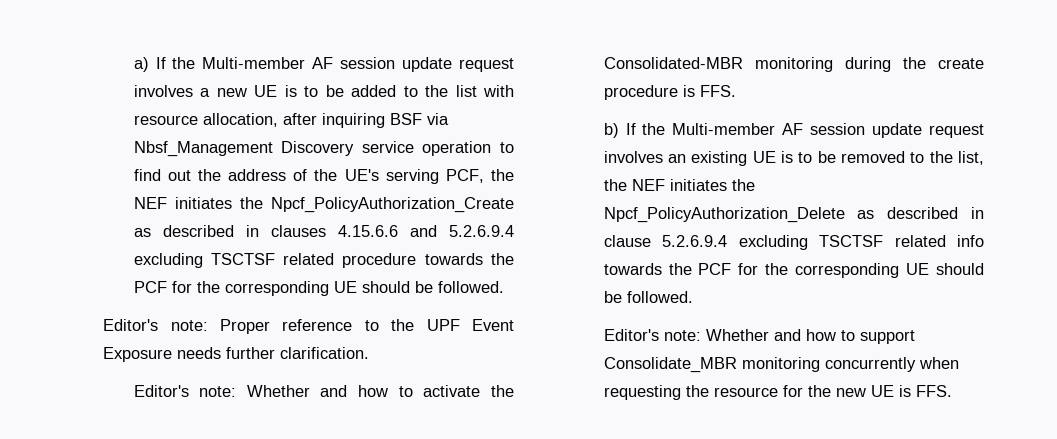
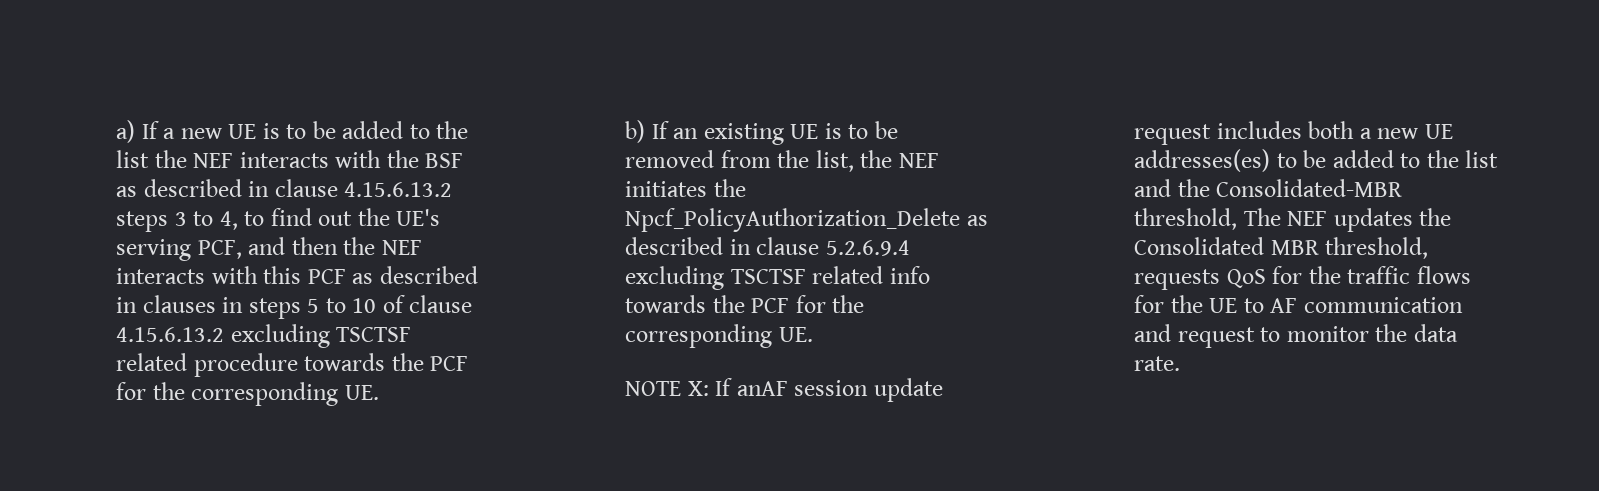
[172,57,514,72] [133,85,193,97] the Multi-member AF session update request involves -> (159, 130) none
[482,85,514,97] [133,113,449,128] [133,141,514,157] [133,169,514,184] [133,197,514,213] [133,225,514,237] with resource allocation, after inquiring BSF via Nbsf_Management Discovery service operation to find out the address of the UE's serving PCF, the NEF initiates the Npcf_PolicyAuthorization_Create as described in clauses 4.15.6.6 and 5.2.6.9.4 -> [154,150,464,168] [116,179,453,197] [116,208,441,232] [116,237,422,261] [116,266,478,284] [116,295,473,319] [116,327,225,342] the NEF interacts with the BSF as described in clause 4.15.6.13.2 steps 3 to 4, to find out the UE's serving PCF, and then the NEF interacts with this PCF as described in clauses in steps 5 to 10 of clause 4.15.6.13.2
[333,281,504,293] [103,319,514,334] [103,347,370,362] [133,385,514,397] [603,57,984,72] [603,85,736,100] [603,123,984,138] [603,151,663,163] UE should be followed. // Editor's note: Proper reference to the UPF Event Exposure needs further clarification. // Editor's note: Whether and how to activate the Consolidated-MBR monitoring during the create procedure is FFS. // b) If the Multi-member AF session update request involves -> [344,385,379,400] [625,120,669,143] UE. // b) If
[910,152,925,163] to -> [720,150,771,168] from
[906,263,984,275] [603,291,693,303] [603,329,915,344] [603,357,959,373] [603,385,952,400] UE should be followed. // Editor's note: Whether and how to support Consolidate_MBR monitoring concurrently when requesting the resource for the new UE is FFS. -> [778,327,813,342] [625,378,943,402] [1134,121,1453,145] [1134,149,1499,172] [1134,179,1403,197] [1134,208,1452,232] [1134,237,1429,259] [1134,266,1471,290] [1134,295,1463,313] [1134,324,1458,348] [1134,356,1181,371] UE. // NOTE X: If anAF session update request includes both a new UE addresses(es) to be added to the list and the Consolidated-MBR threshold, The NEF updates the Consolidated MBR threshold, requests QoS for the traffic flows for the UE to AF communication and request to monitor the data rate.

